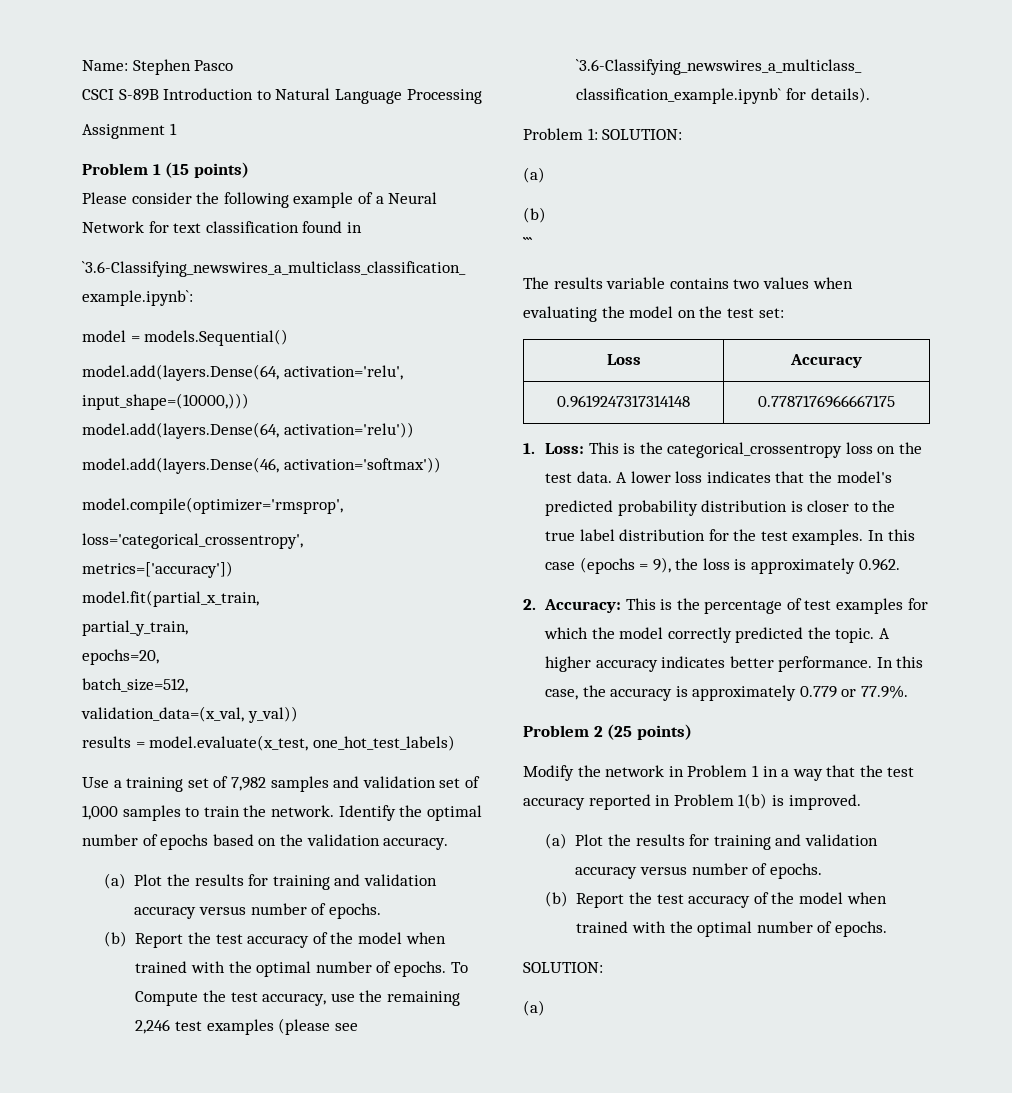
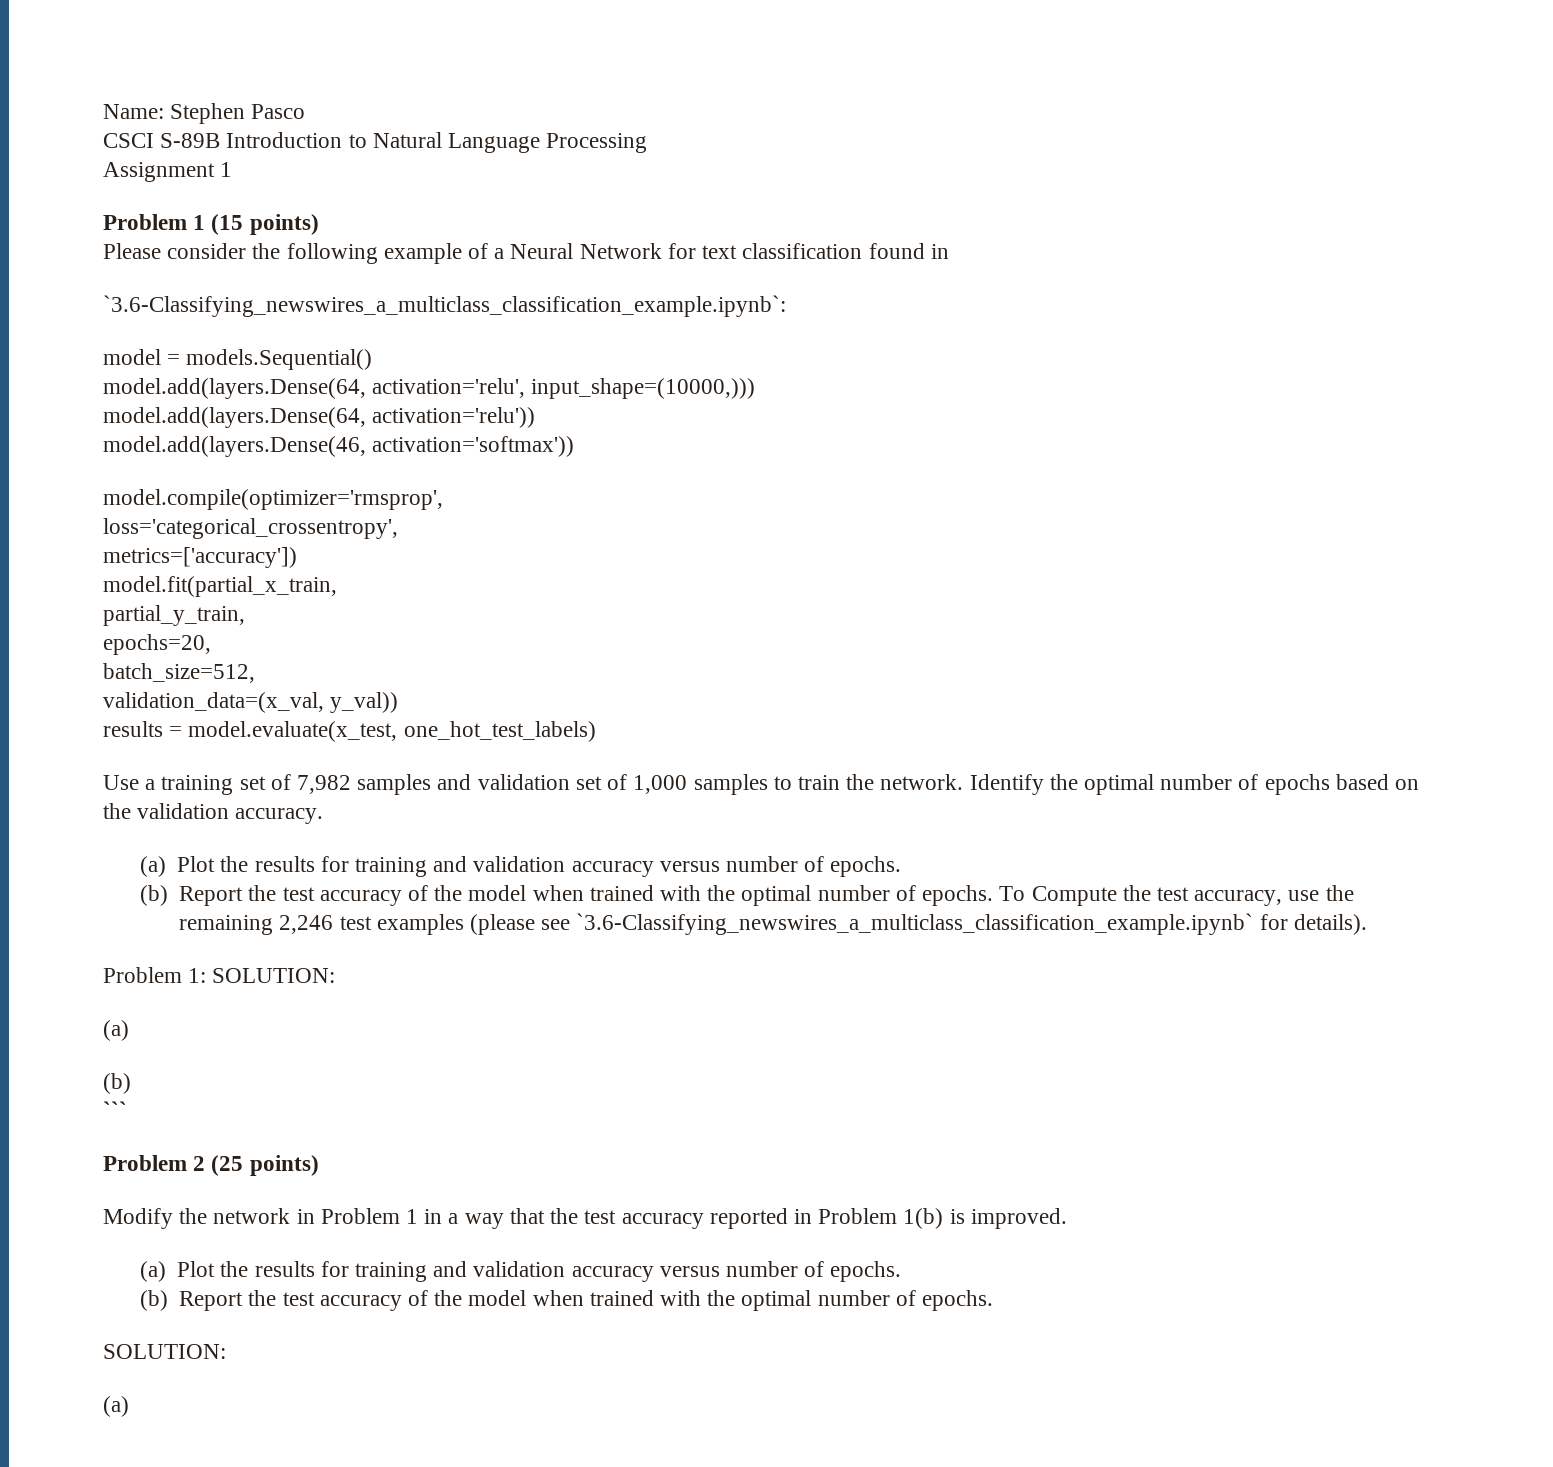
[523,277,853,289] [523,306,784,322] [606,354,641,365] [790,354,862,368] [557,395,690,408] [758,395,895,408] [523,442,923,458] [544,471,892,483] [544,500,896,516] [544,529,915,545] [544,557,900,574] [523,598,928,614] [543,627,891,643] [544,656,924,672] [544,685,909,701] // The results variable contains two values when evaluating the model on the test set: // Loss | Accuracy // 0.9619247317314148 | 0.7787176966667175 // 1. Loss: This is the categorical_crossentropy loss on the test data. A lower loss indicates that the model's predicted probability distribution is closer to the true label distribution for the test examples. In this case (epochs = 9), the loss is approximately 0.962. // 2. Accuracy: This is the percentage of test examples for which the model correctly predicted the topic. A higher accuracy indicates better performance. In this case, the accuracy is approximately 0.779 or 77.9%. -> (127, 1109) none

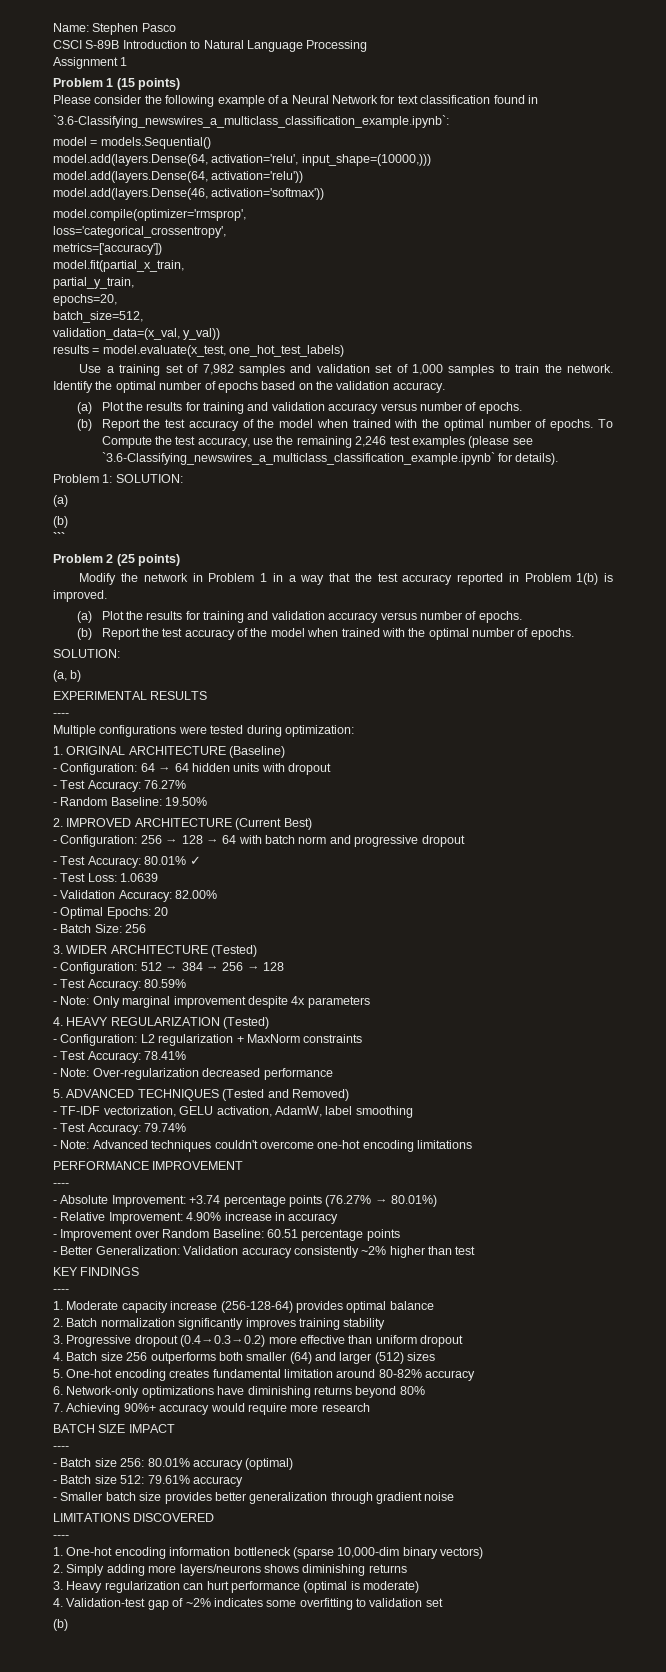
[103,1396,129,1417] (a) -> [53,670,82,682] [53,691,208,700] [53,713,69,717] [53,725,354,737] [53,746,286,758] [53,763,331,775] [53,780,187,792] [53,797,208,806] [53,818,312,830] [53,835,465,847] [53,856,201,868] [53,873,159,882] [53,890,218,902] [53,907,169,919] [53,924,147,933] [53,945,258,957] [53,962,284,974] [53,979,187,991] [53,996,370,1008] [53,1017,270,1029] [53,1034,363,1046] [53,1051,187,1063] [53,1068,333,1080] [53,1089,349,1101] [53,1106,413,1118] [53,1123,187,1135] [53,1140,472,1152] [53,1161,244,1170] [53,1183,69,1187] [53,1195,437,1207] [53,1212,339,1224] [53,1229,400,1241] [53,1246,476,1258] [53,1267,140,1276] [53,1289,69,1293] [53,1301,434,1313] [53,1318,386,1330] [53,1335,463,1347] [53,1352,436,1364] [53,1369,475,1381] [53,1386,425,1398] [53,1403,370,1415] [53,1424,175,1433] [53,1446,69,1450] [53,1458,294,1470] [53,1475,243,1487] [53,1492,455,1504] [53,1513,215,1522] [53,1535,69,1539] [53,1547,483,1559] [53,1564,407,1576] [53,1581,419,1593] [53,1598,443,1610] [53,1619,68,1631] (a, b) // EXPERIMENTAL RESULTS // ---- // Multiple configurations were tested during optimization: // 1. ORIGINAL ARCHITECTURE (Baseline) // - Configuration: 64 → 64 hidden units with dropout // - Test Accuracy: 76.27% // - Random Baseline: 19.50% // 2. IMPROVED ARCHITECTURE (Current Best) // - Configuration: 256 → 128 → 64 with batch norm and progressive dropout // - Test Accuracy: 80.01% ✓ // - Test Loss: 1.0639 // - Validation Accuracy: 82.00% // - Optimal Epochs: 20 // - Batch Size: 256 // 3. WIDER ARCHITECTURE (Tested) // - Configuration: 512 → 384 → 256 → 128 // - Test Accuracy: 80.59% // - Note: Only marginal improvement despite 4x parameters // 4. HEAVY REGULARIZATION (Tested) // - Configuration: L2 regularization + MaxNorm constraints // - Test Accuracy: 78.41% // - Note: Over-regularization decreased performance // 5. ADVANCED TECHNIQUES (Tested and Removed) // - TF-IDF vectorization, GELU activation, AdamW, label smoothing // - Test Accuracy: 79.74% // - Note: Advanced techniques couldn't overcome one-hot encoding limitations // PERFORMANCE IMPROVEMENT // ---- // - Absolute Improvement: +3.74 percentage points (76.27% → 80.01%) // - Relative Improvement: 4.90% increase in accuracy // - Improvement over Random Baseline: 60.51 percentage points // - Better Generalization: Validation accuracy consistently ~2% higher than test // KEY FINDINGS // ---- // 1. Moderate capacity increase (256-128-64) provides optimal balance // 2. Batch normalization significantly improves training stability // 3. Progressive dropout (0.4→0.3→0.2) more effective than uniform dropout // 4. Batch size 256 outperforms both smaller (64) and larger (512) sizes // 5. One-hot encoding creates fundamental limitation around 80-82% accuracy // 6. Network-only optimizations have diminishing returns beyond 80% // 7. Achieving 90%+ accuracy would require more research // BATCH SIZE IMPACT // ---- // - Batch size 256: 80.01% accuracy (optimal) // - Batch size 512: 79.61% accuracy // - Smaller batch size provides better generalization through gradient noise // LIMITATIONS DISCOVERED // ---- // 1. One-hot encoding information bottleneck (sparse 10,000-dim binary vectors) // 2. Simply adding more layers/neurons shows diminishing returns // 3. Heavy regularization can hurt performance (optimal is moderate) // 4. Validation-test gap of ~2% indicates some overfitting to validation set // (b)

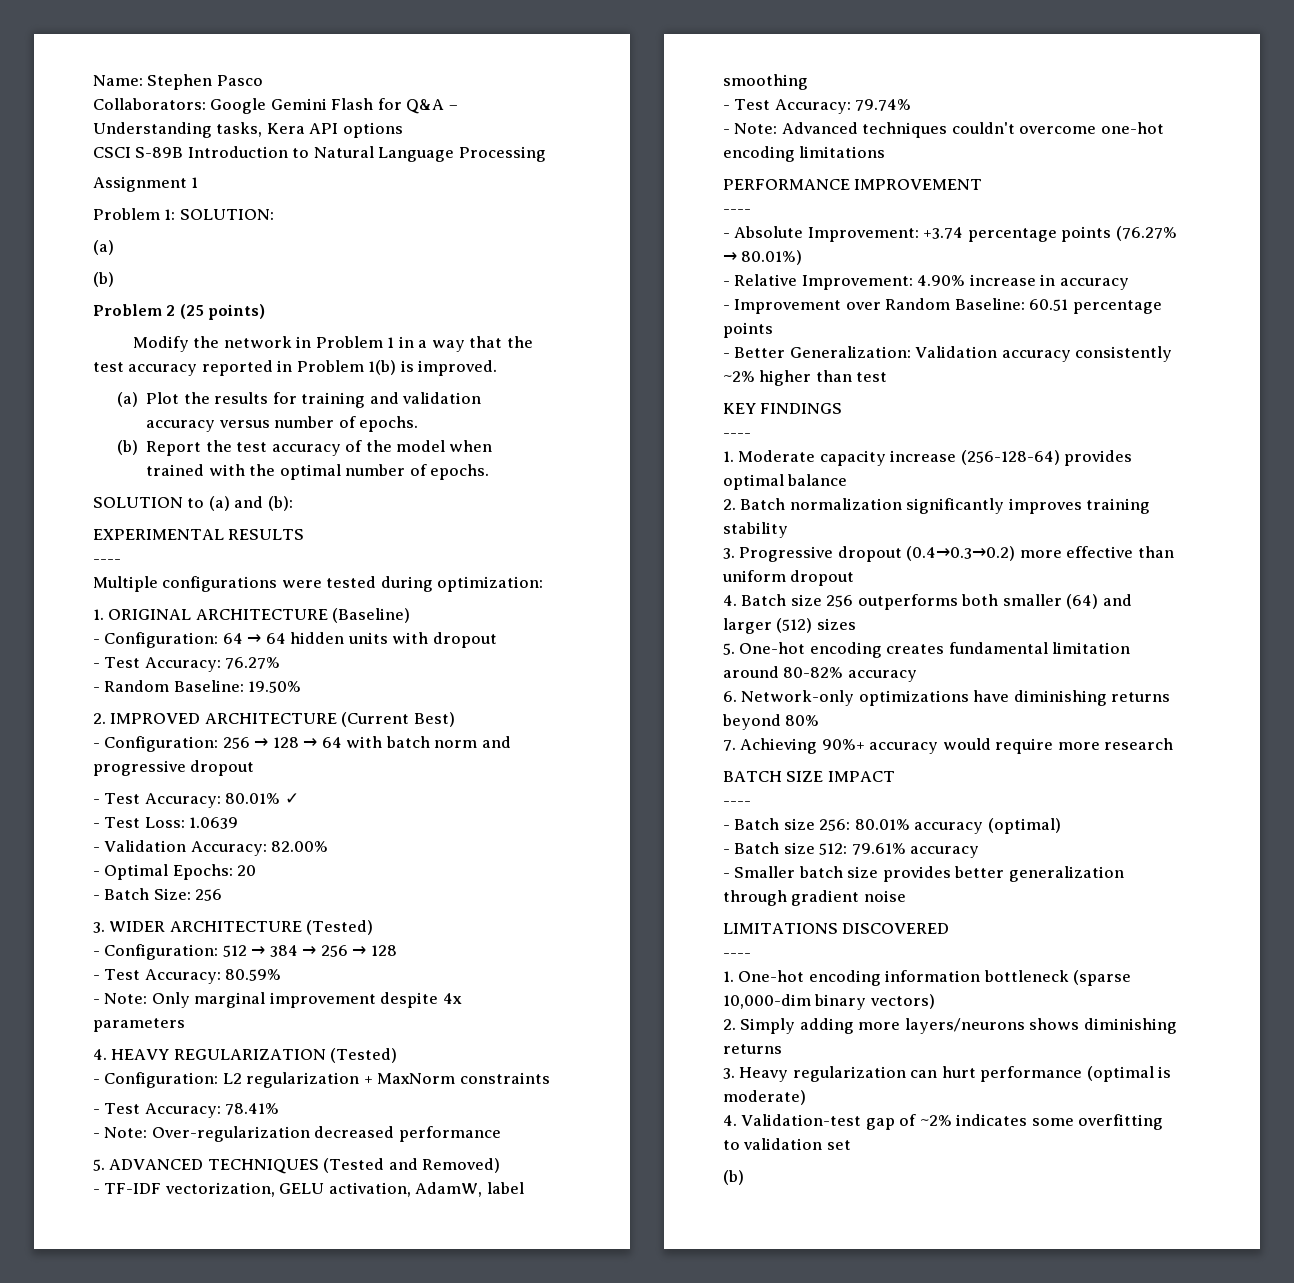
(176, 27) none -> [93,98,458,114] [93,122,403,138] // Collaborators: Google Gemini Flash for Q&A – Understanding tasks, Kera API options
[53,78,181,90] [53,95,538,107] [53,115,449,128] [53,137,211,149] [53,154,431,166] [53,171,304,183] [53,188,325,200] [53,209,246,221] [53,226,226,238] [53,243,162,255] [53,260,184,272] [53,277,134,289] [53,294,117,306] [53,311,143,323] [53,328,221,340] [53,345,345,357] [79,364,613,376] [53,381,445,393] [77,402,522,414] [77,419,614,431] [101,436,533,448] [101,452,559,465] // Problem 1 (15 points) // Please consider the following example of a Neural Network for text classification found in // `3.6-Classifying_newswires_a_multiclass_classification_example.ipynb`: // model = models.Sequential() // model.add(layers.Dense(64, activation='relu', input_shape=(10000,))) // model.add(layers.Dense(64, activation='relu')) // model.add(layers.Dense(46, activation='softmax')) // model.compile(optimizer='rmsprop', // loss='categorical_crossentropy', // metrics=['accuracy']) // model.fit(partial_x_train, // partial_y_train, // epochs=20, // batch_size=512, // validation_data=(x_val, y_val)) // results = model.evaluate(x_test, one_hot_test_labels) // Use a training set of 7,982 samples and validation set of 1,000 samples to train the network. Identify the optimal number of epochs based on the validation accuracy. // (a) Plot the results for training and validation accuracy versus number of epochs. // (b) Report the test accuracy of the model when trained with the optimal number of epochs. To Compute the test accuracy, use the remaining 2,246 test examples (please see `3.6-Classifying_newswires_a_multiclass_classification_example.ipynb` for details). -> (199, 182) none
[53,532,65,542] // ``` -> (114, 279) none
[53,649,120,658] [53,670,82,682] SOLUTION: // (a, b) -> [93,496,293,511] SOLUTION to (a) and (b):

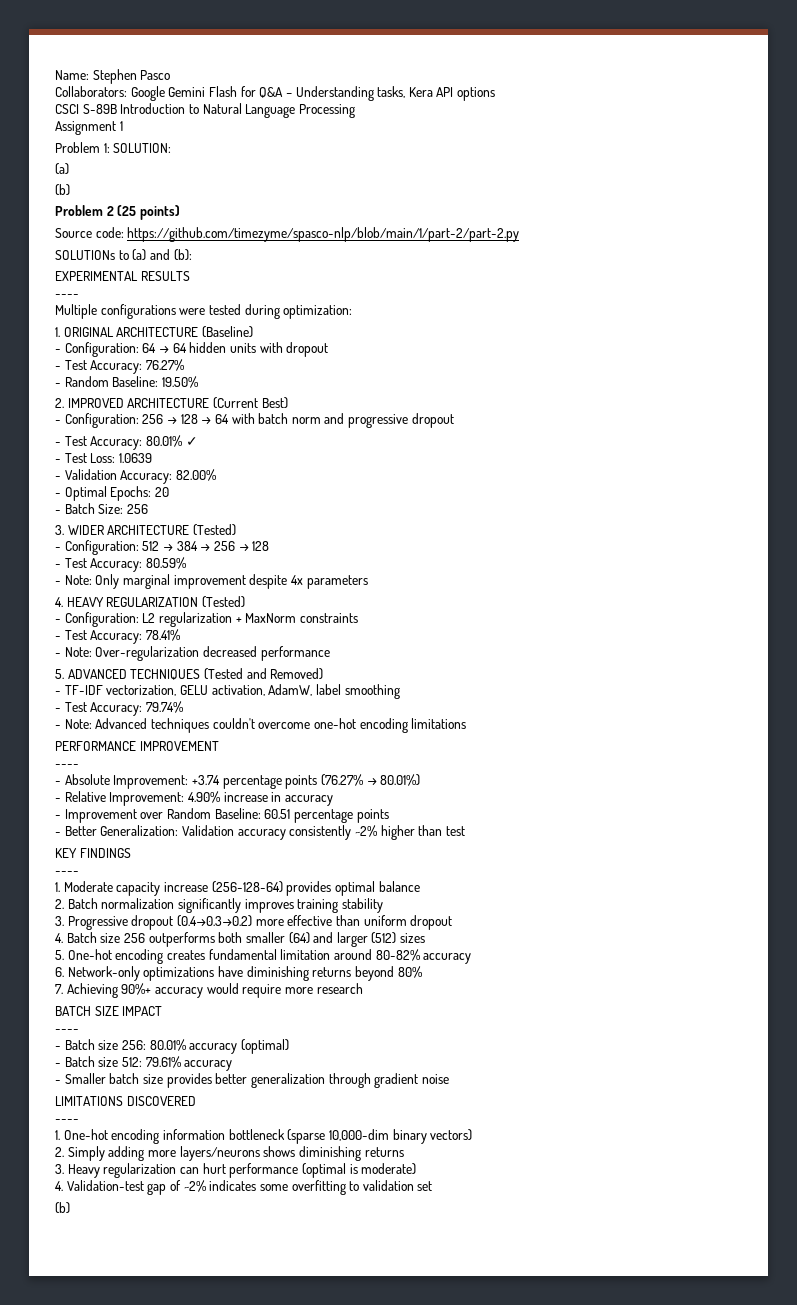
[133,336,533,352] [93,360,498,376] [116,392,481,408] [146,416,419,432] [116,440,493,456] [146,464,489,480] [93,497,183,508] Modify the network in Problem 1 in a way that the test accuracy reported in Problem 1(b) is improved. // (a) Plot the results for training and validation accuracy versus number of epochs. // (b) Report the test accuracy of the model when trained with the optimal number of epochs. // SOLUTION -> [55,227,520,242] [55,250,115,260] Source code: https://github.com/timezyme/spasco-nlp/blob/main/1/part-2/part-2.py // SOLUTIONs

